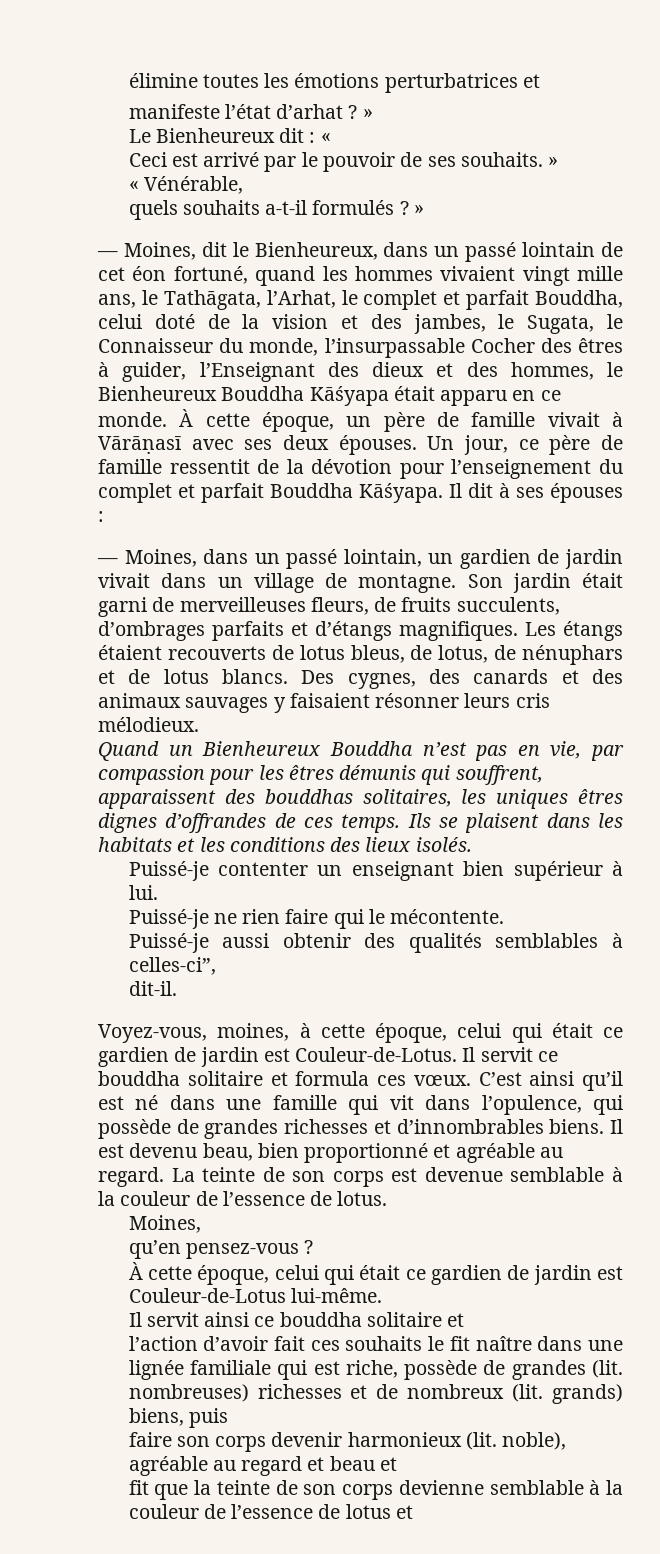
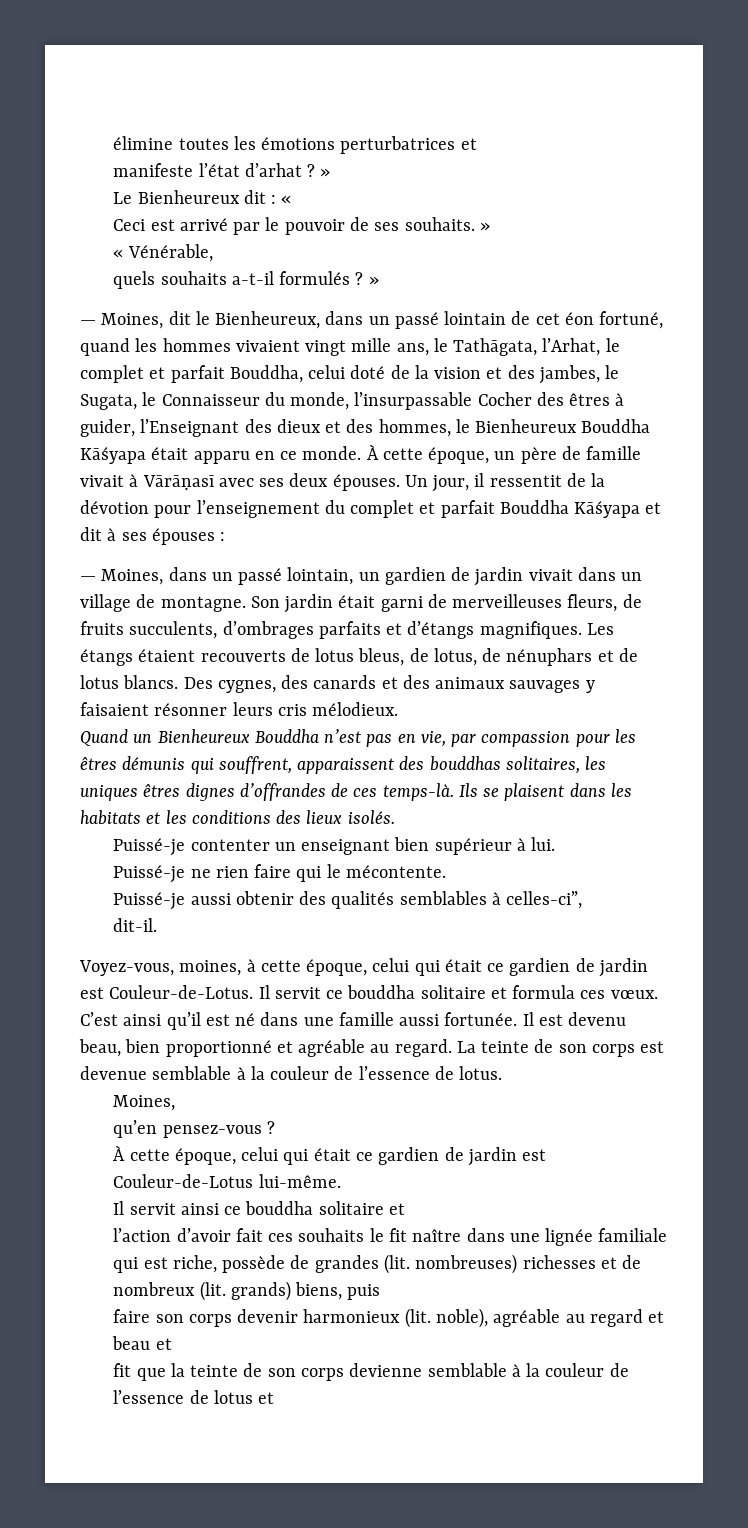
[518,435,623,455] [98,459,162,474] ce père de famille -> [474,473,485,487] il
[359,483,462,503] Kāśyapa. Il -> [574,501,662,518] Kāśyapa et
[341,814,401,833] temps. -> [382,783,454,801] temps-là.
[348,1095,624,1115] [98,1119,605,1139] qui vit dans l’opulence, qui possède de grandes richesses et d’innombrables biens. -> [399,1012,518,1026] aussi fortunée.

